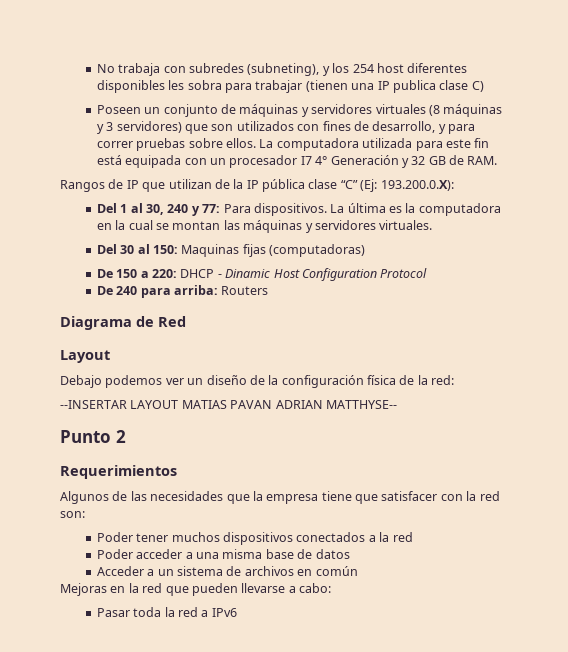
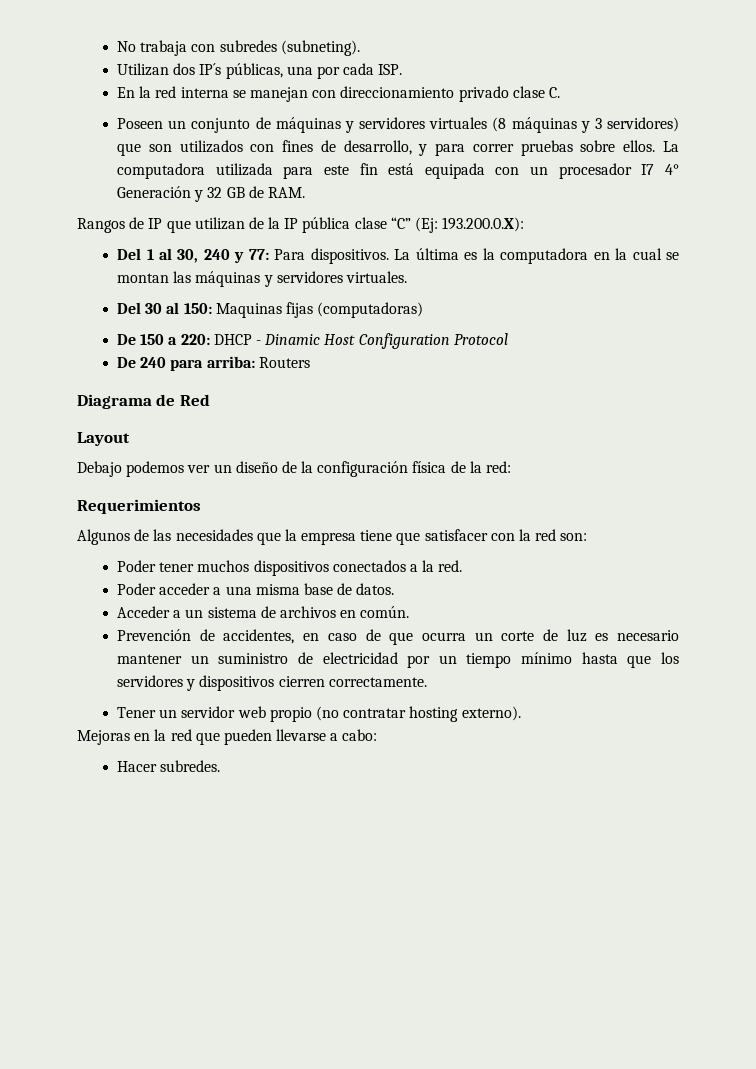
[247,63,468,76] [96,80,484,93] (subneting), y los 254 host diferentes disponibles les sobra para trabajar (tienen una IP publica clase C) -> [280,40,360,56] [117,63,403,79] [117,86,560,102] (subneting). // Utilizan dos IP´s públicas, una por cada ISP. // En la red interna se manejan con direccionamiento privado clase C.
[60,400,397,409] [60,430,126,443] // --INSERTAR LAYOUT MATIAS PAVAN ADRIAN MATTHYSE-- // Punto 2 -> (512, 467) none
[392,532,413,542] red -> [438,560,463,572] red.
[315,549,350,559] datos -> [356,583,395,595] datos.
[315,566,358,576] común -> [360,606,410,618] [117,629,679,645] [117,652,679,668] [117,675,427,691] [117,706,521,722] común. // Prevención de accidentes, en caso de que ocurra un corte de luz es necesario mantener un suministro de electricidad por un tiempo mínimo hasta que los servidores y dispositivos cierren correctamente. // Tener un servidor web propio (no contratar hosting externo).
[96,607,237,617] Pasar toda la red a IPv6 -> [117,760,221,772] Hacer subredes.

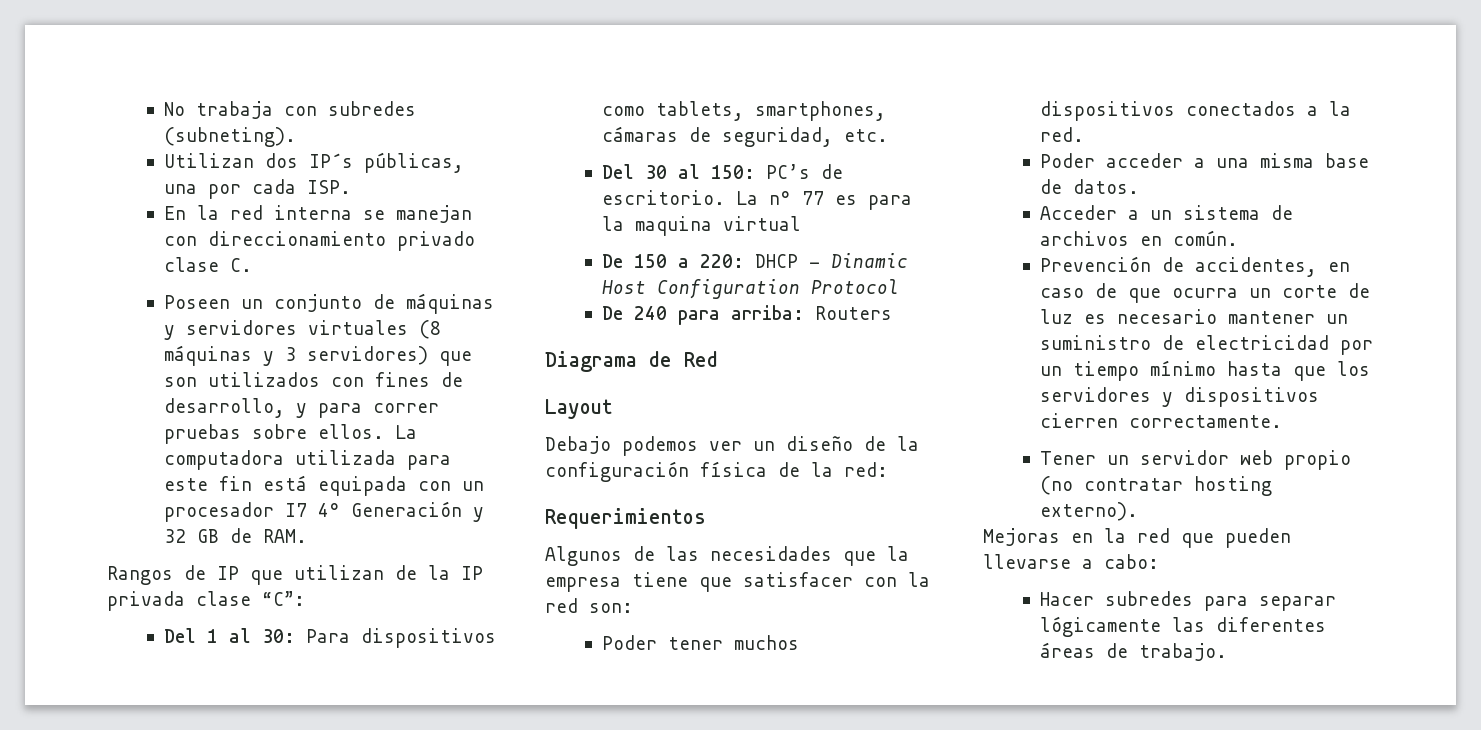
[302,217,525,233] [117,248,679,264] [117,271,408,287] [117,302,424,318] pública clase “C” (Ej: 193.200.0.X): // Del 1 al 30, 240 y 77: Para dispositivos. La última es la computadora en la cual se montan las máquinas y servidores virtuales. // Del 30 al 150: Maquinas fijas (computadoras) -> [107,591,305,611] [163,628,496,648] [601,101,886,121] [601,126,888,147] [601,164,843,179] [601,190,912,210] [601,216,801,236] privada clase “C”: // Del 1 al 30: Para dispositivos como tablets, smartphones, cámaras de seguridad, etc. // Del 30 al 150: PC’s de escritorio. La n° 77 es para la maquina virtual
[160,760,221,772] subredes. -> [1104,591,1336,611] [1039,616,1326,637] [1039,642,1227,661] subredes para separar lógicamente las diferentes áreas de trabajo.

